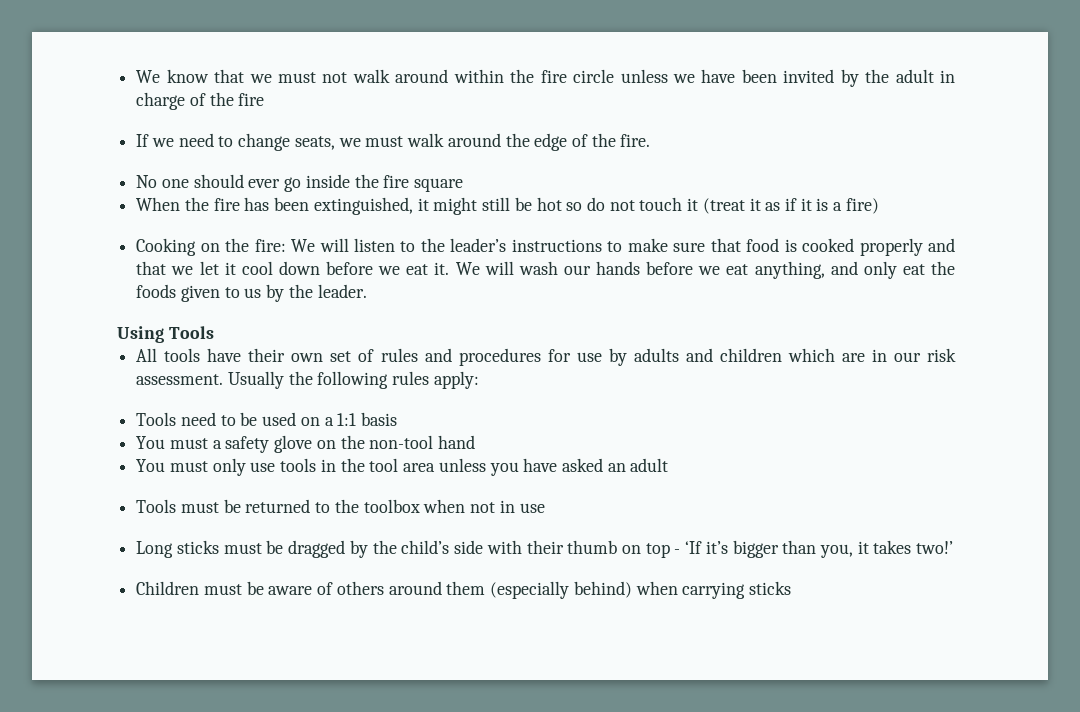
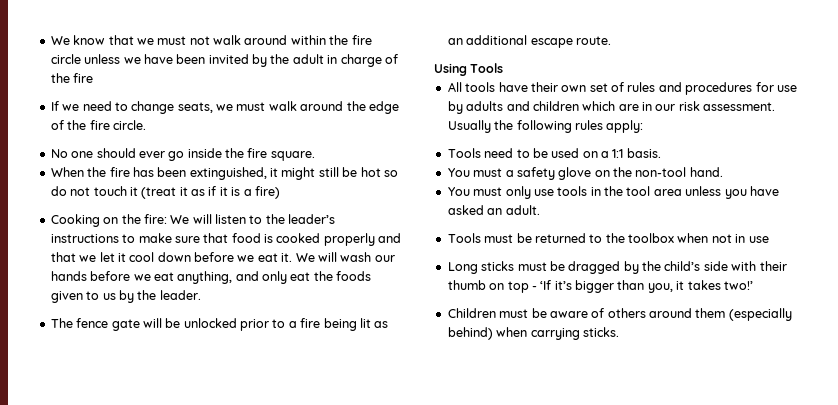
[620,134,651,147] fire. -> [89,120,146,130] fire circle.
[414,178,464,192] square -> [270,151,315,161] square.
(367, 291) none -> [50,318,389,331] [447,35,611,48] // The fence gate will be unlocked prior to a fire being lit as an additional escape route.
[361,412,398,426] basis -> [626,148,661,158] basis.
[438,435,476,449] hand -> [689,167,723,177] hand.
[630,458,669,472] adult -> [505,205,540,215] adult.
[748,581,791,595] sticks -> [582,327,619,337] sticks.

